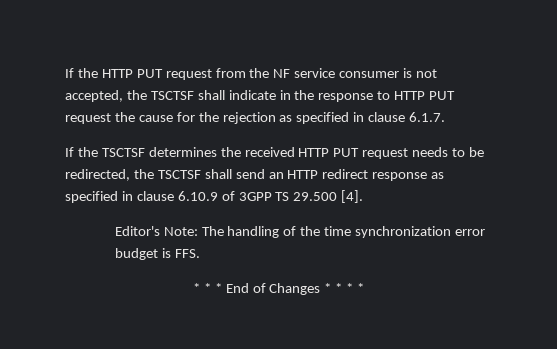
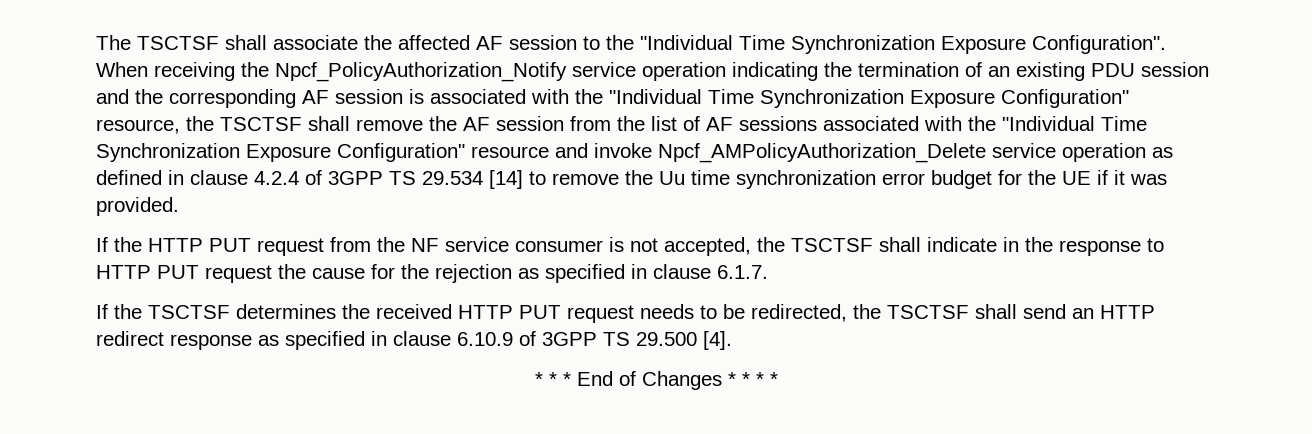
(65, 73) none -> [96,35,1166,54] [96,62,1209,82] [96,89,1129,108] [96,116,1147,134] [96,143,1173,163] [96,170,1167,189] [96,197,179,216] The TSCTSF shall associate the affected AF session to the "Individual Time Synchronization Exposure Configuration". When receiving the Npcf_PolicyAuthorization_Notify service operation indicating the termination of an existing PDU session and the corresponding AF session is associated with the "Individual Time Synchronization Exposure Configuration" resource, the TSCTSF shall remove the AF session from the list of AF sessions associated with the "Individual Time Synchronization Exposure Configuration" resource and invoke Npcf_AMPolicyAuthorization_Delete service operation as defined in clause 4.2.4 of 3GPP TS 29.534 [14] to remove the Uu time synchronization error budget for the UE if it was provided. //
[114,226,485,238] [114,248,200,260] // Editor's Note: The handling of the time synchronization error budget is FFS. -> (732, 340) none

